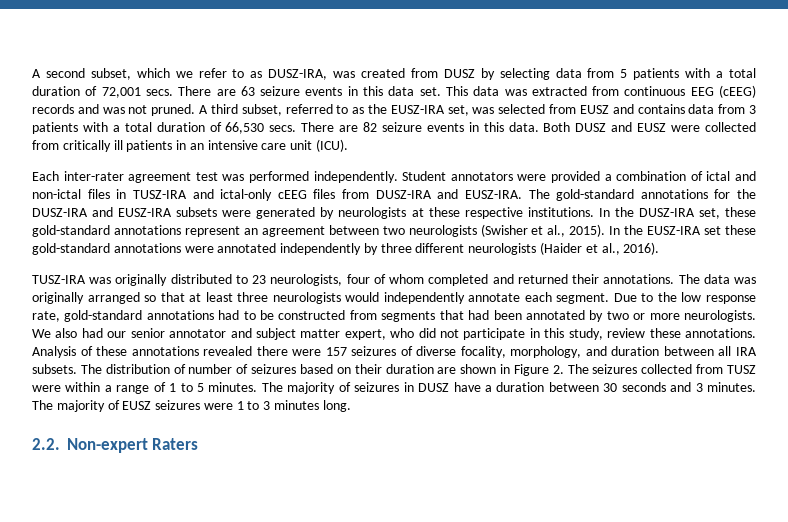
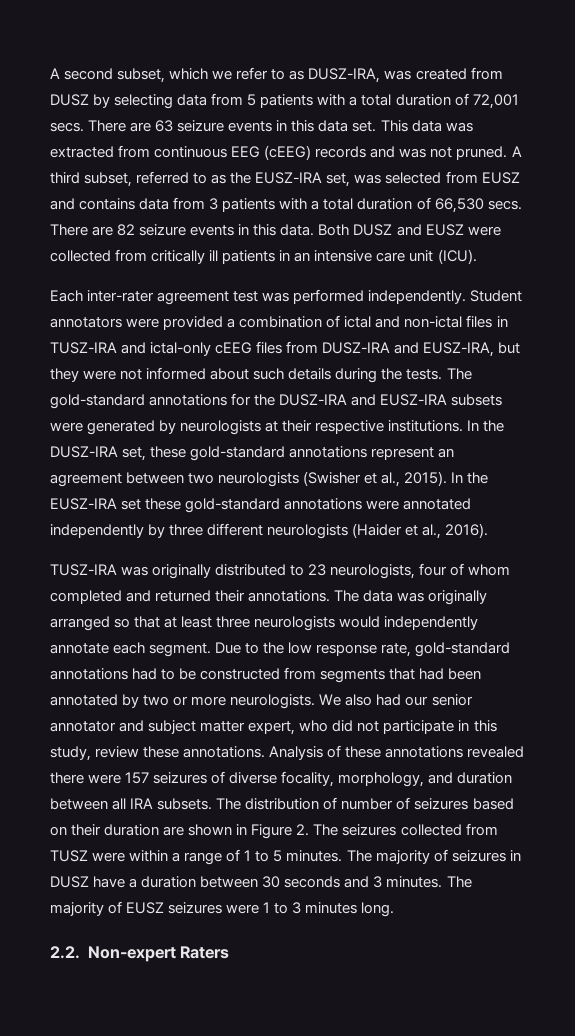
[464,190,522,199] EUSZ-IRA. -> [423,342,521,357] [50,367,443,383] EUSZ-IRA, but they were not informed about such details during the tests.
[428,207,460,217] these -> [282,420,313,432] their

